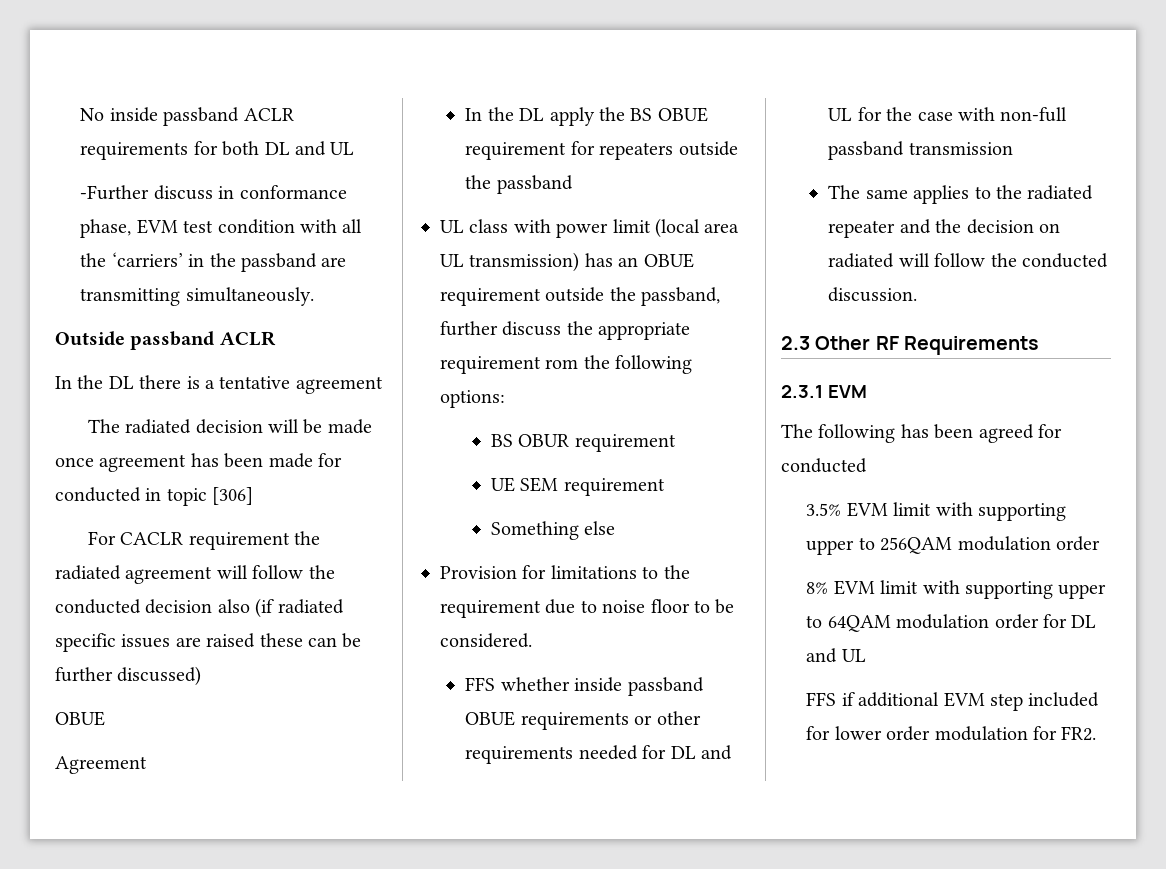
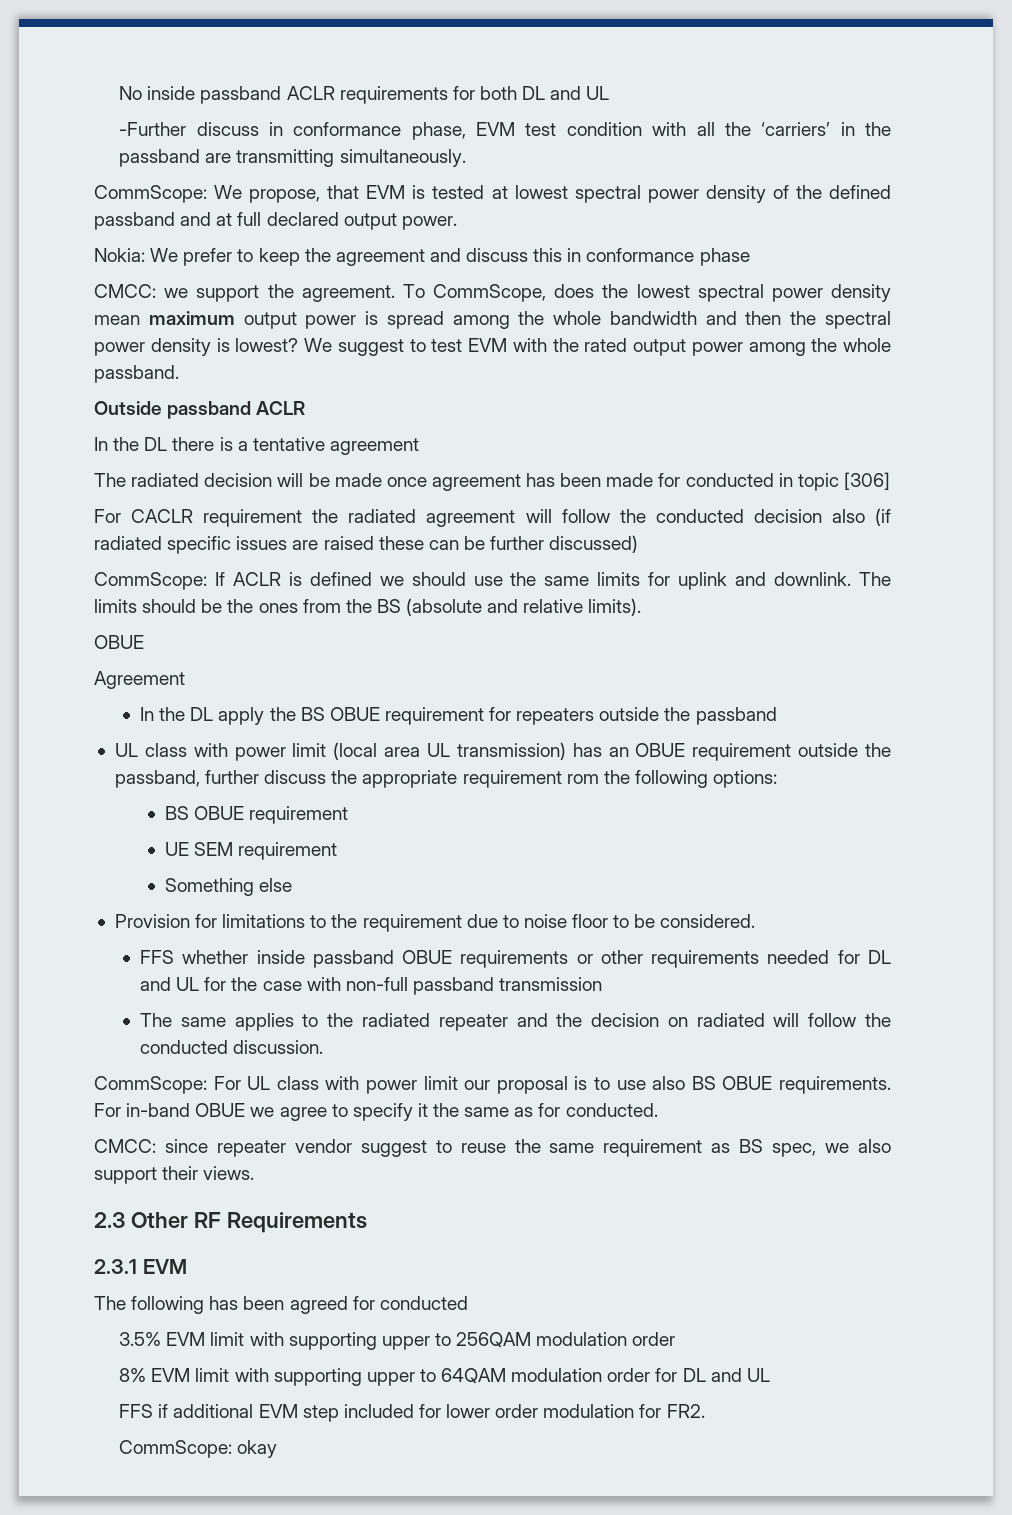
(314, 296) none -> [94,185,891,203] [94,212,457,230] [94,248,750,266] [94,284,891,302] [94,311,891,329] [94,338,891,356] [94,365,179,383] // CommScope: We propose, that EVM is tested at lowest spectral power density of the defined passband and at full declared output power. // Nokia: We prefer to keep the agreement and discuss this in conformance phase // CMCC: we support the agreement. To CommScope, does the lowest spectral power density mean maximum output power is spread among the whole bandwidth and then the spectral power density is lowest? We suggest to test EVM with the rated output power among the whole passband.
(202, 676) none -> [94,572,891,590] [94,598,642,616] // CommScope: If ACLR is defined we should use the same limits for uplink and downlink. The limits should be the ones from the BS (absolute and relative limits).
[518,434,570,447] OBUR -> [194,806,245,820] OBUE
(918, 294) none -> [94,1076,892,1094] [94,1103,658,1121] [94,1139,892,1157] [94,1166,255,1184] // CommScope: For UL class with power limit our proposal is to use also BS OBUE requirements. For in-band OBUE we agree to specify it the same as for conducted. // CMCC: since repeater vendor suggest to reuse the same requirement as BS spec, we also support their views.
(1097, 733) none -> [119,1440,278,1458] // CommScope: okay

